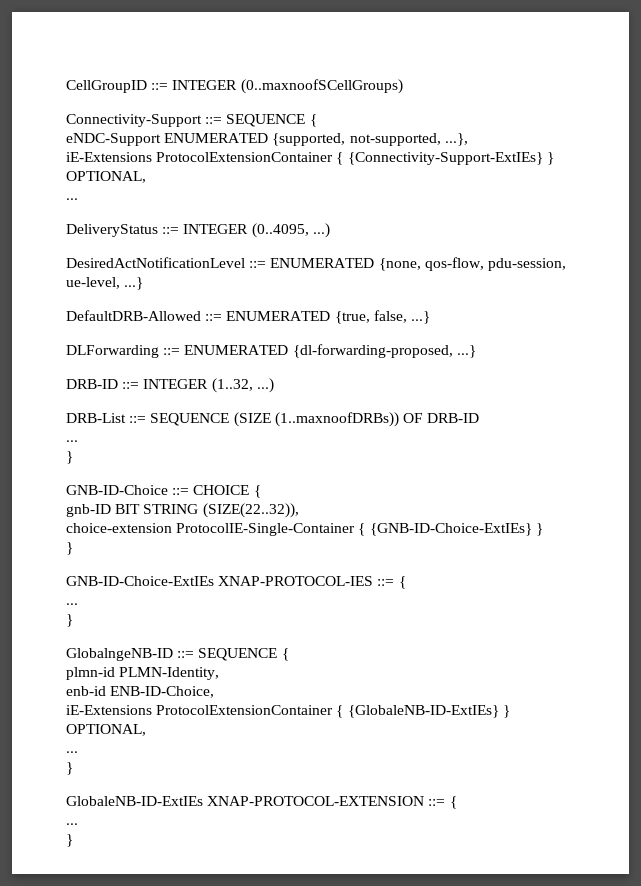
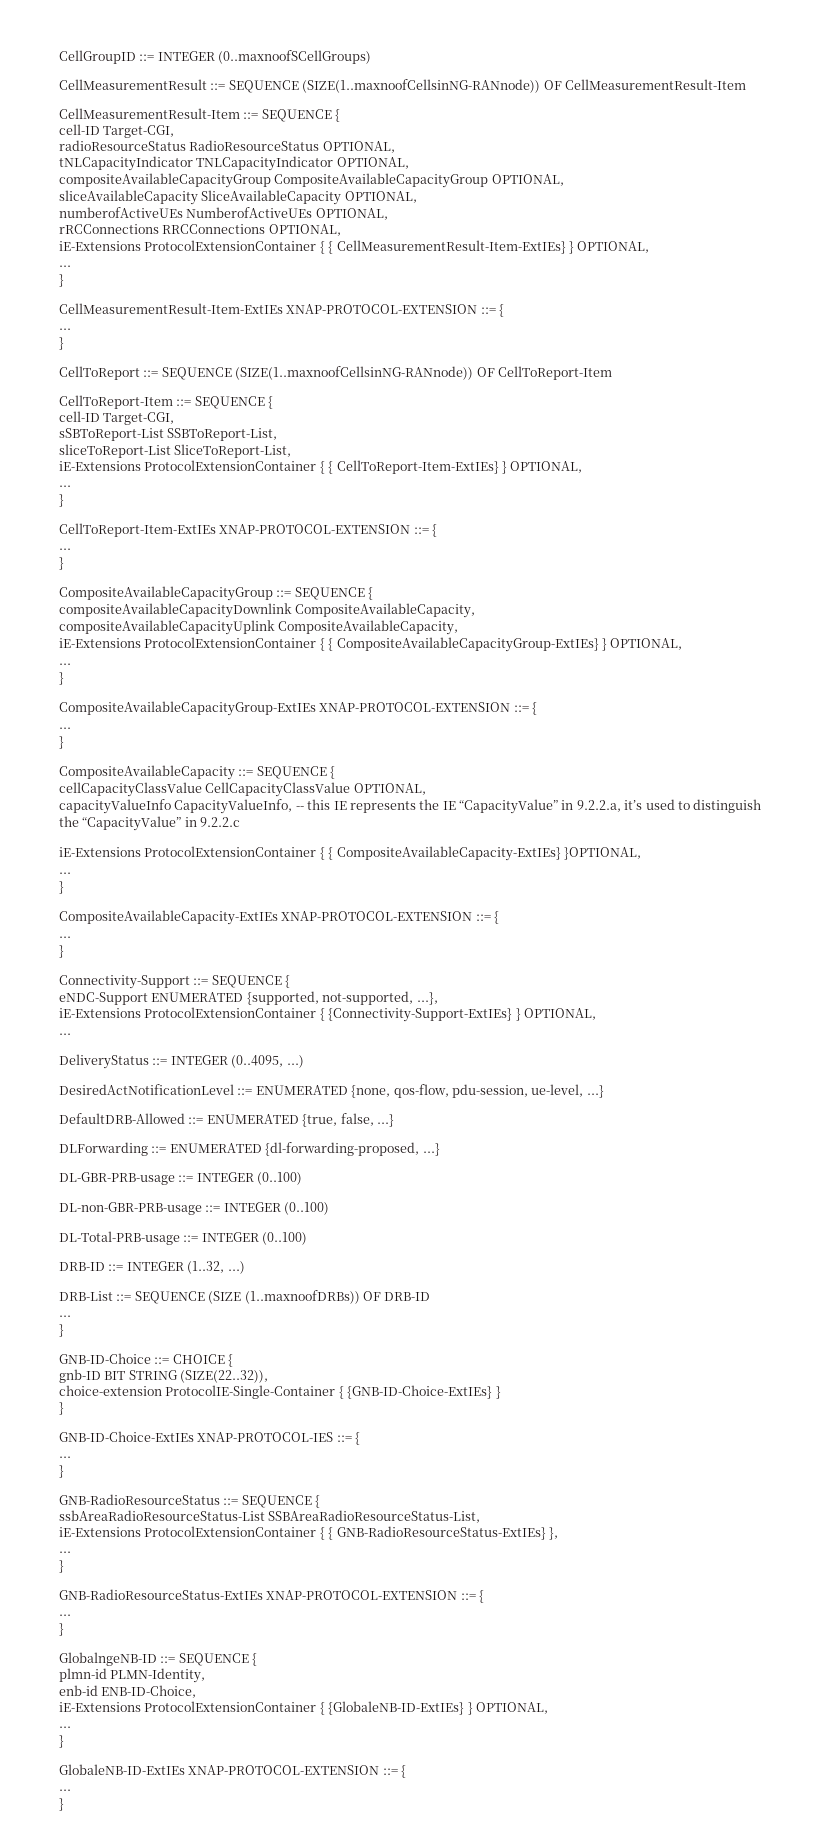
(403, 86) none -> [59,79,746,93] [59,108,341,122] [59,124,175,138] [59,140,395,153] [59,156,409,171] [59,173,564,188] [59,190,417,205] [59,207,388,220] [59,224,341,236] [59,240,650,254] [59,265,71,267] [59,274,64,287] [59,303,505,317] [59,328,71,330] [59,337,64,350] [59,366,612,380] [59,395,274,409] [59,411,175,425] [59,428,278,441] [59,444,292,458] [59,460,583,474] [59,485,71,487] [59,494,64,507] [59,523,438,537] [59,548,71,550] [59,557,64,570] [59,586,374,601] [59,603,476,618] [59,620,459,635] [59,637,683,652] [59,663,71,665] [59,672,64,685] [59,701,538,716] [59,727,71,729] [59,736,64,749] [59,765,336,780] [59,782,426,797] [59,799,762,814] [59,816,241,831] [59,846,641,861] [59,872,71,874] [59,881,64,894] [59,910,500,925] [59,936,71,938] [59,945,64,958] // CellMeasurementResult ::= SEQUENCE (SIZE(1..maxnoofCellsinNG-RANnode)) OF CellMeasurementResult-Item // CellMeasurementResult-Item ::= SEQUENCE { // cell-ID Target-CGI, // radioResourceStatus RadioResourceStatus OPTIONAL, // tNLCapacityIndicator TNLCapacityIndicator OPTIONAL, // compositeAvailableCapacityGroup CompositeAvailableCapacityGroup OPTIONAL, // sliceAvailableCapacity SliceAvailableCapacity OPTIONAL, // numberofActiveUEs NumberofActiveUEs OPTIONAL, // rRCConnections RRCConnections OPTIONAL, // iE-Extensions ProtocolExtensionContainer { { CellMeasurementResult-Item-ExtIEs} } OPTIONAL, // ... // } // CellMeasurementResult-Item-ExtIEs XNAP-PROTOCOL-EXTENSION ::= { // ... // } // CellToReport ::= SEQUENCE (SIZE(1..maxnoofCellsinNG-RANnode)) OF CellToReport-Item // CellToReport-Item ::= SEQUENCE { // cell-ID Target-CGI, // sSBToReport-List SSBToReport-List, // sliceToReport-List SliceToReport-List, // iE-Extensions ProtocolExtensionContainer { { CellToReport-Item-ExtIEs} } OPTIONAL, // ... // } // CellToReport-Item-ExtIEs XNAP-PROTOCOL-EXTENSION ::= { // ... // } // CompositeAvailableCapacityGroup ::= SEQUENCE { // compositeAvailableCapacityDownlink CompositeAvailableCapacity, // compositeAvailableCapacityUplink CompositeAvailableCapacity, // iE-Extensions ProtocolExtensionContainer { { CompositeAvailableCapacityGroup-ExtIEs} } OPTIONAL, // ... // } // CompositeAvailableCapacityGroup-ExtIEs XNAP-PROTOCOL-EXTENSION ::= { // ... // } // CompositeAvailableCapacity ::= SEQUENCE { // cellCapacityClassValue CellCapacityClassValue OPTIONAL, // capacityValueInfo CapacityValueInfo, -- this IE represents the IE “CapacityValue” in 9.2.2.a, it’s used to distinguish the “CapacityValue” in 9.2.2.c // iE-Extensions ProtocolExtensionContainer { { CompositeAvailableCapacity-ExtIEs} }OPTIONAL, // ... // } // CompositeAvailableCapacity-ExtIEs XNAP-PROTOCOL-EXTENSION ::= { // ... // }
(476, 351) none -> [59,1172,303,1185] [59,1202,330,1215] [59,1231,308,1245] // DL-GBR-PRB-usage ::= INTEGER (0..100) // DL-non-GBR-PRB-usage ::= INTEGER (0..100) // DL-Total-PRB-usage ::= INTEGER (0..100)
(73, 620) none -> [59,1494,321,1508] [59,1510,481,1523] [59,1526,558,1540] [59,1551,71,1553] [59,1560,64,1573] [59,1589,485,1603] [59,1614,71,1616] [59,1623,64,1636] // GNB-RadioResourceStatus ::= SEQUENCE { // ssbAreaRadioResourceStatus-List SSBAreaRadioResourceStatus-List, // iE-Extensions ProtocolExtensionContainer { { GNB-RadioResourceStatus-ExtIEs} }, // ... // } // GNB-RadioResourceStatus-ExtIEs XNAP-PROTOCOL-EXTENSION ::= { // ... // }

